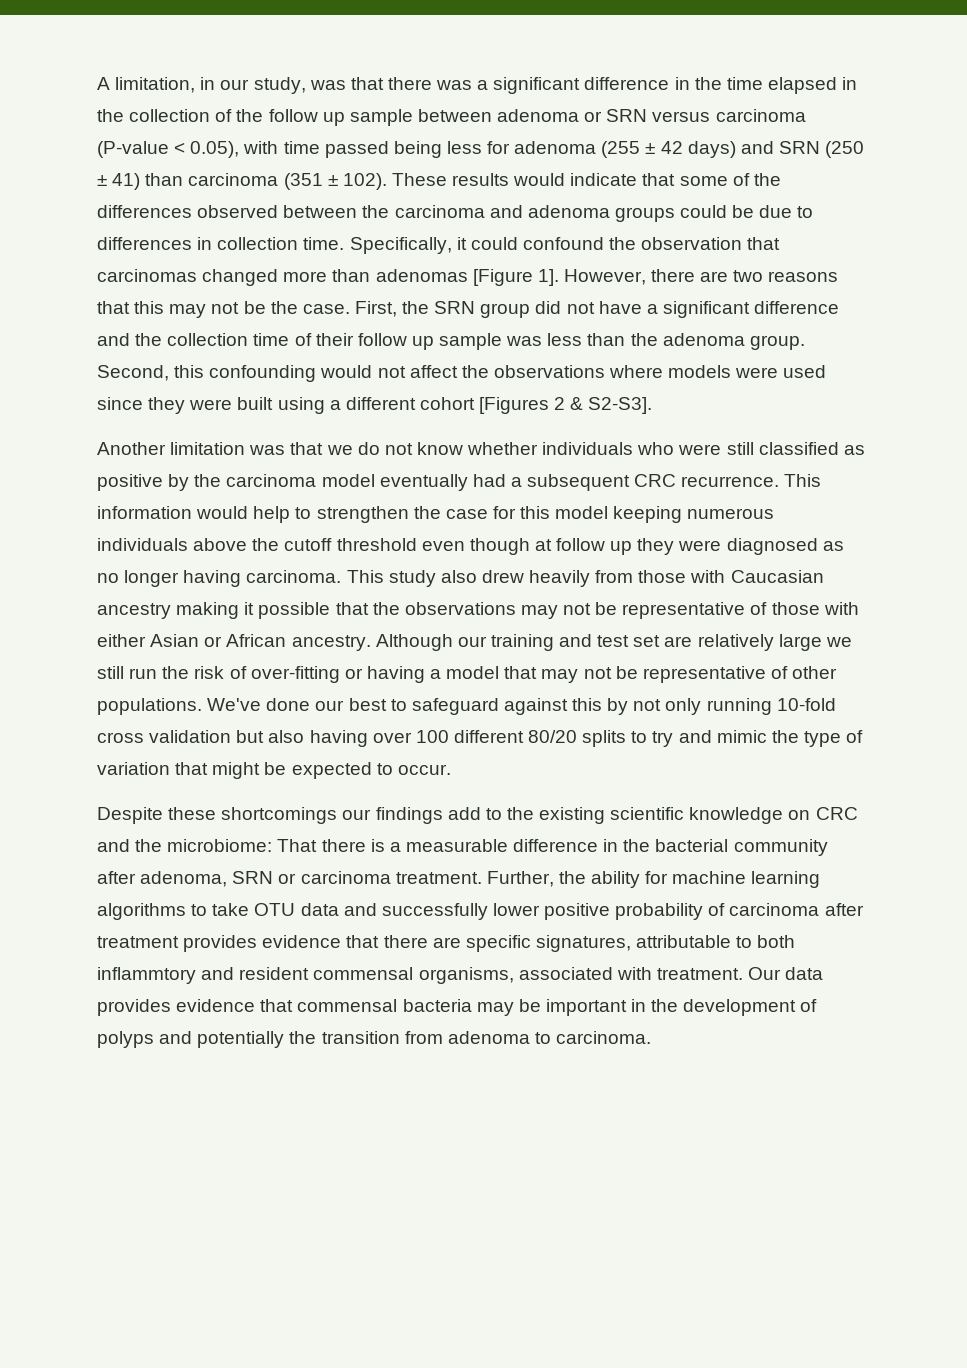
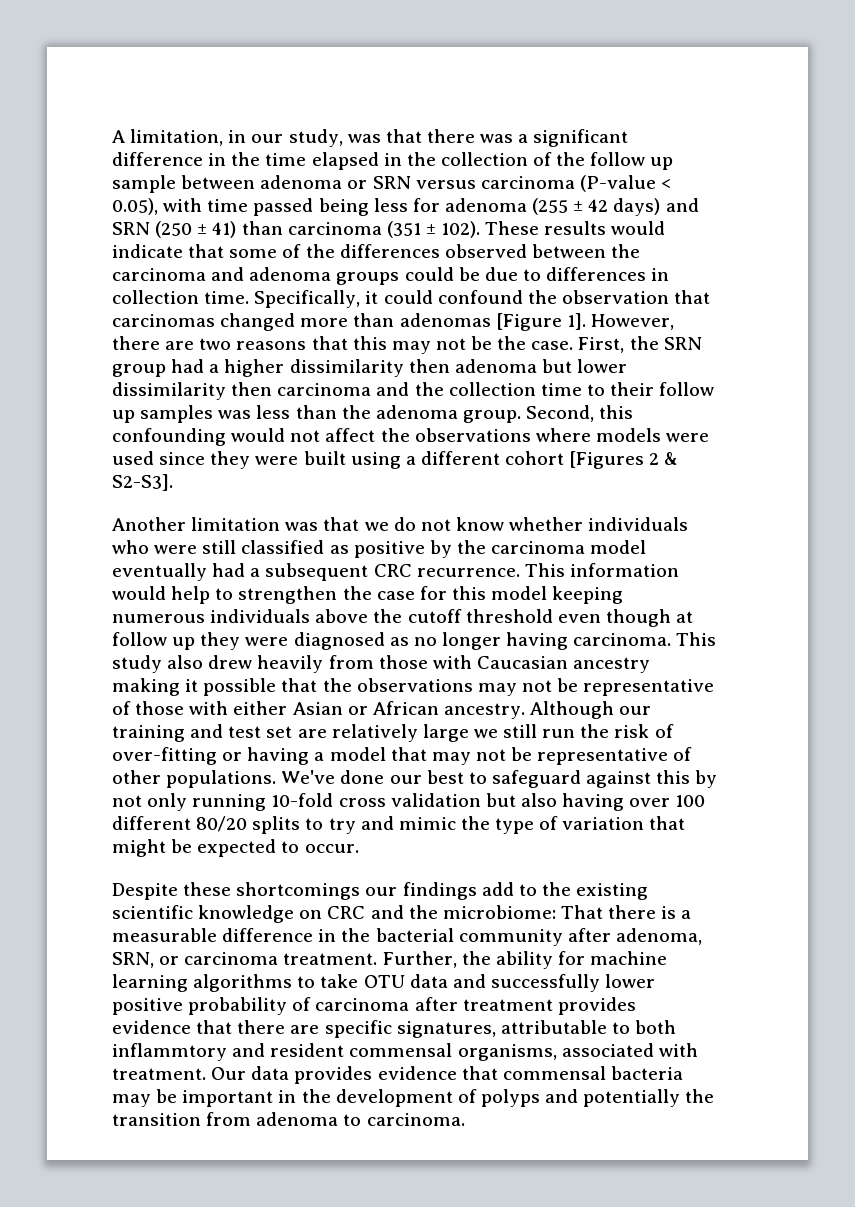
[535,301,840,318] did not have a significant difference -> [171,359,628,377] [112,382,372,400] had a higher dissimilarity then adenoma but lower dissimilarity then carcinoma
[294,333,312,346] of -> [586,384,605,396] to
[439,333,503,350] sample -> [140,405,214,423] samples
[232,871,274,884] SRN -> [112,952,154,968] SRN,

